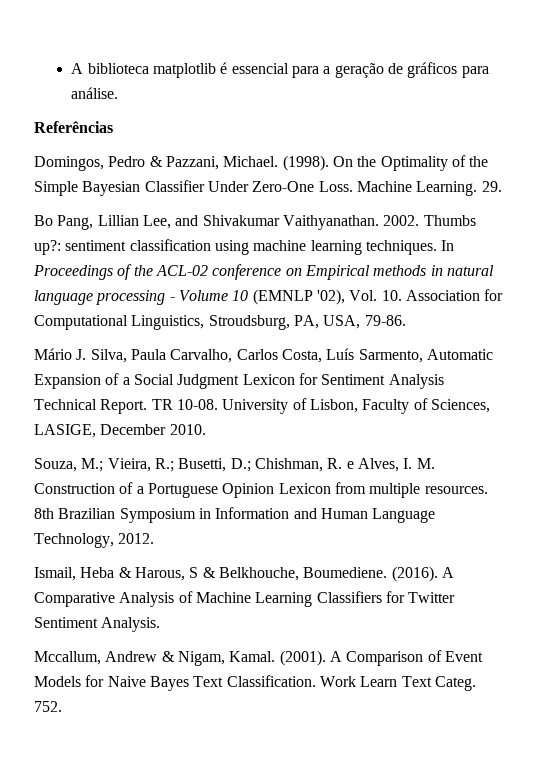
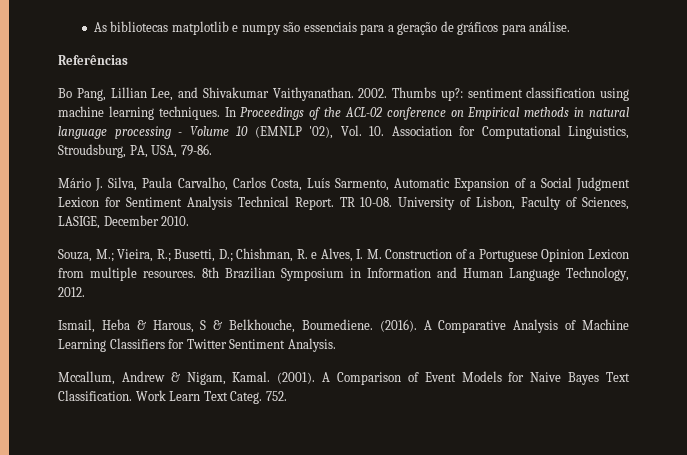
[71,62,289,78] A biblioteca matplotlib é essencial -> [93,21,357,35] As bibliotecas matplotlib e numpy são essenciais
[34,155,489,171] [34,180,502,196] // Domingos, Pedro & Pazzani, Michael. (1998). On the Optimality of the Simple Bayesian Classifier Under Zero-One Loss. Machine Learning. 29. -> (128, 60) none

